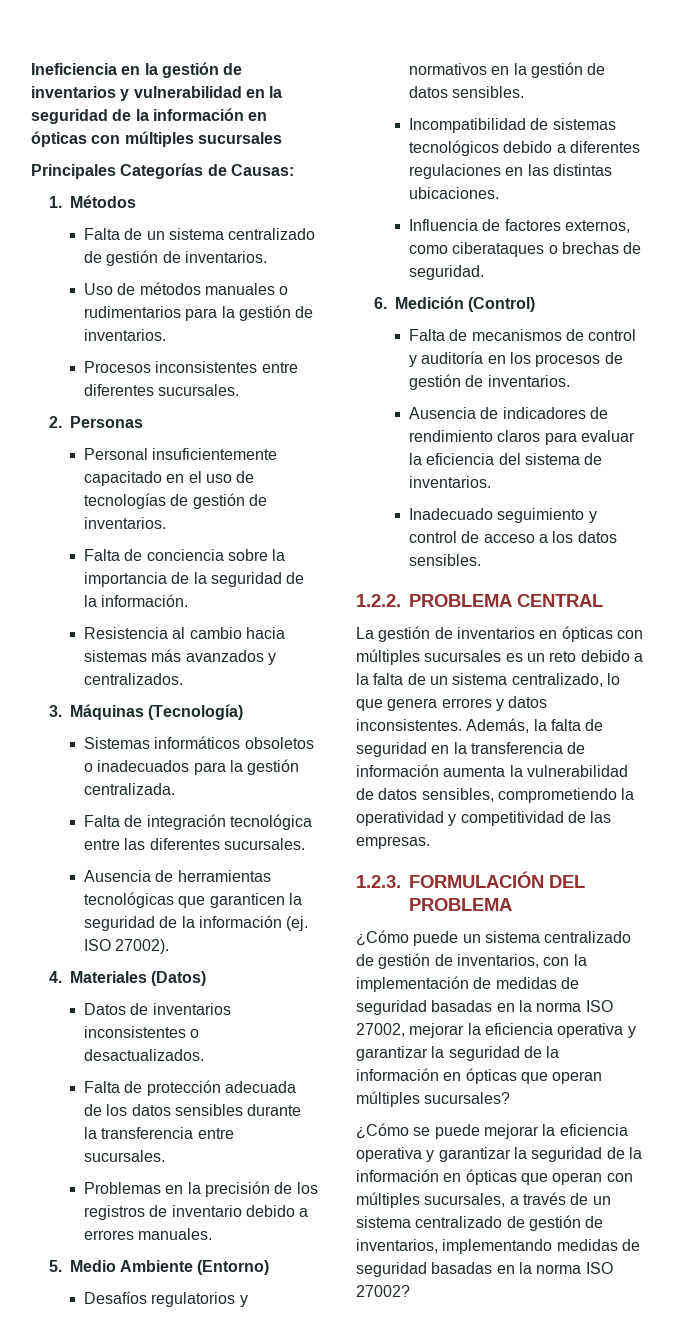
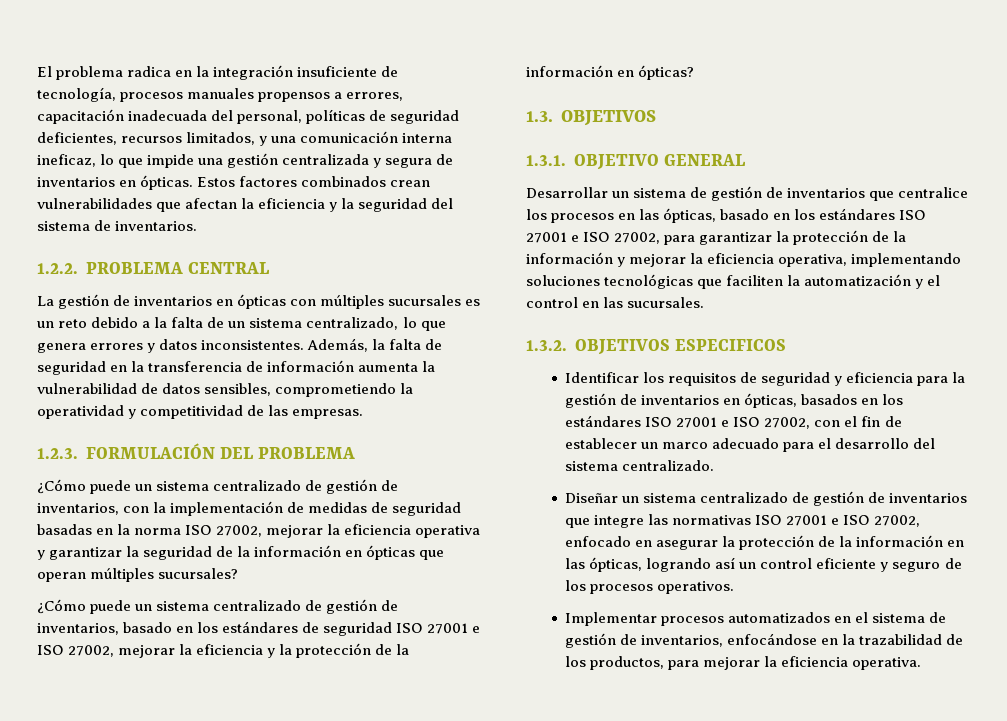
[31,62,243,78] [31,86,283,101] [31,108,268,124] [31,131,282,147] [31,163,294,179] [48,195,136,208] [83,228,316,240] [83,250,267,266] [83,282,289,295] [83,305,314,321] [83,329,166,341] [83,361,298,373] [83,384,240,396] [48,416,143,428] [83,448,278,460] [83,471,255,486] [83,493,267,509] [83,517,166,529] [83,549,286,561] [83,572,305,587] [83,594,189,607] [83,627,285,639] [83,649,276,665] [83,673,183,685] [48,704,244,720] [83,736,314,749] [83,759,300,775] [83,783,175,795] [83,814,312,830] [83,838,305,850] [83,870,271,882] [83,892,302,908] [83,915,309,931] [83,939,170,954] [48,971,207,986] [83,1003,231,1015] [83,1026,200,1038] [83,1049,204,1061] [83,1080,296,1096] [83,1104,302,1116] [83,1127,234,1139] [83,1150,165,1162] [83,1181,318,1197] [83,1205,309,1220] [83,1228,213,1240] [48,1260,270,1275] [83,1291,248,1307] [408,62,606,78] [408,86,525,98] [408,118,616,133] [408,140,640,156] [408,164,612,179] [408,187,499,199] [408,219,630,233] [408,242,642,257] [408,265,484,280] [373,296,536,312] [408,329,637,341] [408,351,623,367] [408,374,570,390] [408,407,608,419] [408,430,635,445] [408,453,603,465] [408,476,491,488] [408,508,597,523] [408,531,617,543] [408,554,481,566] Ineficiencia en la gestión de inventarios y vulnerabilidad en la seguridad de la información en ópticas con múltiples sucursales // Principales Categorías de Causas: // 1. Métodos // Falta de un sistema centralizado de gestión de inventarios. // Uso de métodos manuales o rudimentarios para la gestión de inventarios. // Procesos inconsistentes entre diferentes sucursales. // 2. Personas // Personal insuficientemente capacitado en el uso de tecnologías de gestión de inventarios. // Falta de conciencia sobre la importancia de la seguridad de la información. // Resistencia al cambio hacia sistemas más avanzados y centralizados. // 3. Máquinas (Tecnología) // Sistemas informáticos obsoletos o inadecuados para la gestión centralizada. // Falta de integración tecnológica entre las diferentes sucursales. // Ausencia de herramientas tecnológicas que garanticen la seguridad de la información (ej. ISO 27002). // 4. Materiales (Datos) // Datos de inventarios inconsistentes o desactualizados. // Falta de protección adecuada de los datos sensibles durante la transferencia entre sucursales. // Problemas en la precisión de los registros de inventario debido a errores manuales. // 5. Medio Ambiente (Entorno) // Desafíos regulatorios y normativos en la gestión de datos sensibles. // Incompatibilidad de sistemas tecnológicos debido a diferentes regulaciones en las distintas ubicaciones. // Influencia de factores externos, como ciberataques o brechas de seguridad. // 6. Medición (Control) // Falta de mecanismos de control y auditoría en los procesos de gestión de inventarios. // Ausencia de indicadores de rendimiento claros para evaluar la eficiencia del sistema de inventarios. // Inadecuado seguimiento y control de acceso a los datos sensibles. -> [37,65,399,80] [37,87,404,102] [37,109,460,124] [37,131,453,146] [37,153,454,168] [37,175,431,190] [37,198,454,212] [37,220,198,231] El problema radica en la integración insuficiente de tecnología, procesos manuales propensos a errores, capacitación inadecuada del personal, políticas de seguridad deficientes, recursos limitados, y una comunicación interna ineficaz, lo que impide una gestión centralizada y segura de inventarios en ópticas. Estos factores combinados crean vulnerabilidades que afectan la eficiencia y la seguridad del sistema de inventarios.
[413,1124,628,1139] [356,1147,642,1162] [356,1169,633,1185] [356,1192,611,1208] [356,1215,604,1231] [356,1239,640,1254] [356,1262,613,1277] [356,1285,410,1297] se puede mejorar la eficiencia operativa y garantizar la seguridad de la información en ópticas que operan con múltiples sucursales, a través de un sistema centralizado de gestión de inventarios, implementando medidas de seguridad basadas en la norma ISO 27002? -> [90,599,399,614] [37,621,481,636] [37,643,410,658] [526,65,695,80] [526,110,656,126] [526,154,745,170] [526,186,969,201] [526,208,927,223] [526,230,907,245] [526,252,962,267] [526,274,941,289] [526,297,705,308] [526,339,786,355] [565,372,966,386] [565,393,904,408] [565,415,902,429] [565,438,936,452] [565,460,715,471] [565,491,968,506] [565,514,921,528] [565,535,965,550] [565,557,962,572] [565,580,735,594] [565,612,947,626] [565,633,964,648] [565,656,922,670] puede un sistema centralizado de gestión de inventarios, basado en los estándares de seguridad ISO 27001 e ISO 27002, mejorar la eficiencia y la protección de la información en ópticas? // 1.3. OBJETIVOS // 1.3.1. OBJETIVO GENERAL // Desarrollar un sistema de gestión de inventarios que centralice los procesos en las ópticas, basado en los estándares ISO 27001 e ISO 27002, para garantizar la protección de la información y mejorar la eficiencia operativa, implementando soluciones tecnológicas que faciliten la automatización y el control en las sucursales. // 1.3.2. OBJETIVOS ESPECIFICOS // Identificar los requisitos de seguridad y eficiencia para la gestión de inventarios en ópticas, basados en los estándares ISO 27001 e ISO 27002, con el fin de establecer un marco adecuado para el desarrollo del sistema centralizado. // Diseñar un sistema centralizado de gestión de inventarios que integre las normativas ISO 27001 e ISO 27002, enfocado en asegurar la protección de la información en las ópticas, logrando así un control eficiente y seguro de los procesos operativos. // Implementar procesos automatizados en el sistema de gestión de inventarios, enfocándose en la trazabilidad de los productos, para mejorar la eficiencia operativa.

